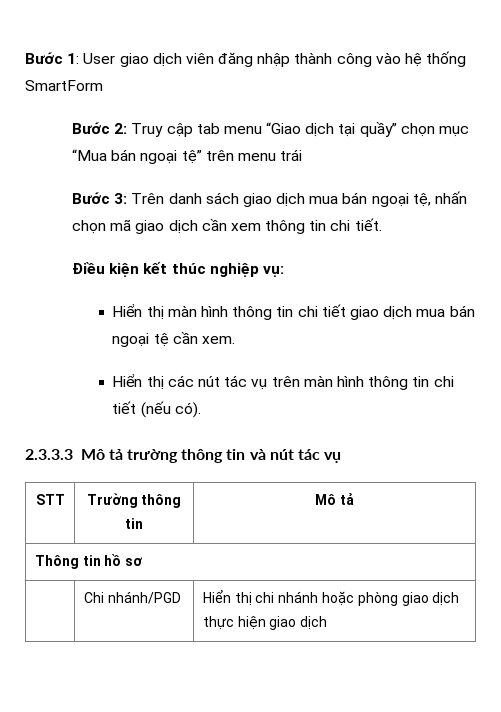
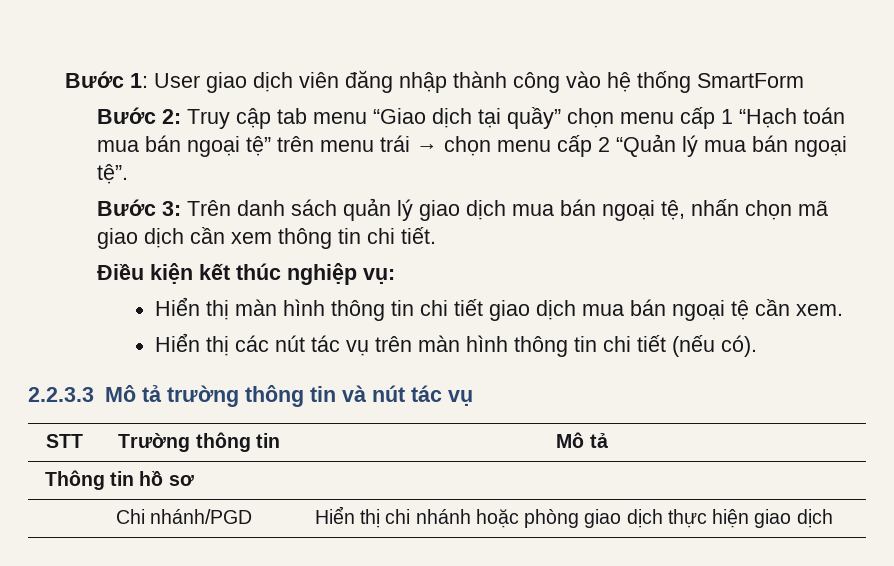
[438,126,469,137] [71,149,107,161] mục “Mua -> [619,107,845,129] [96,140,139,152] menu cấp 1 “Hạch toán mua
(303, 155) none -> [415,134,847,157] [96,164,128,184] → chọn menu cấp 2 “Quản lý mua bán ngoại tệ”.
(239, 198) none -> [342,198,413,221] quản lý
[25,449,73,460] 2.3.3.3 -> [28,387,94,402] 2.2.3.3

